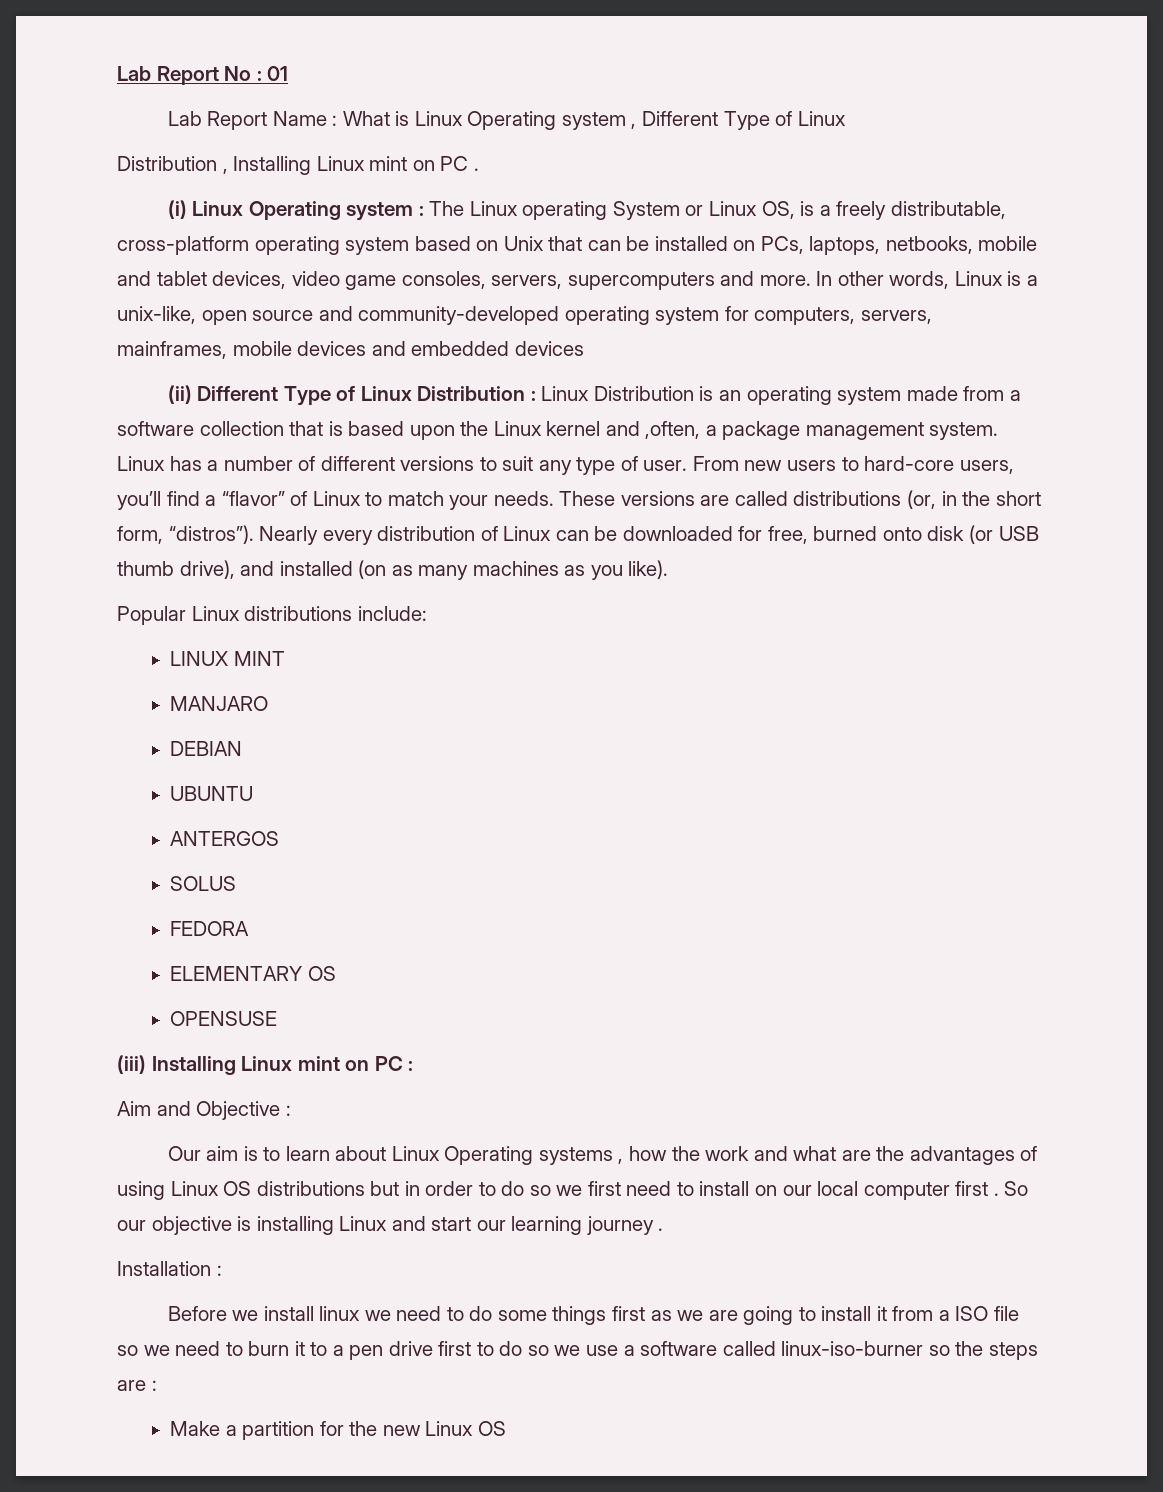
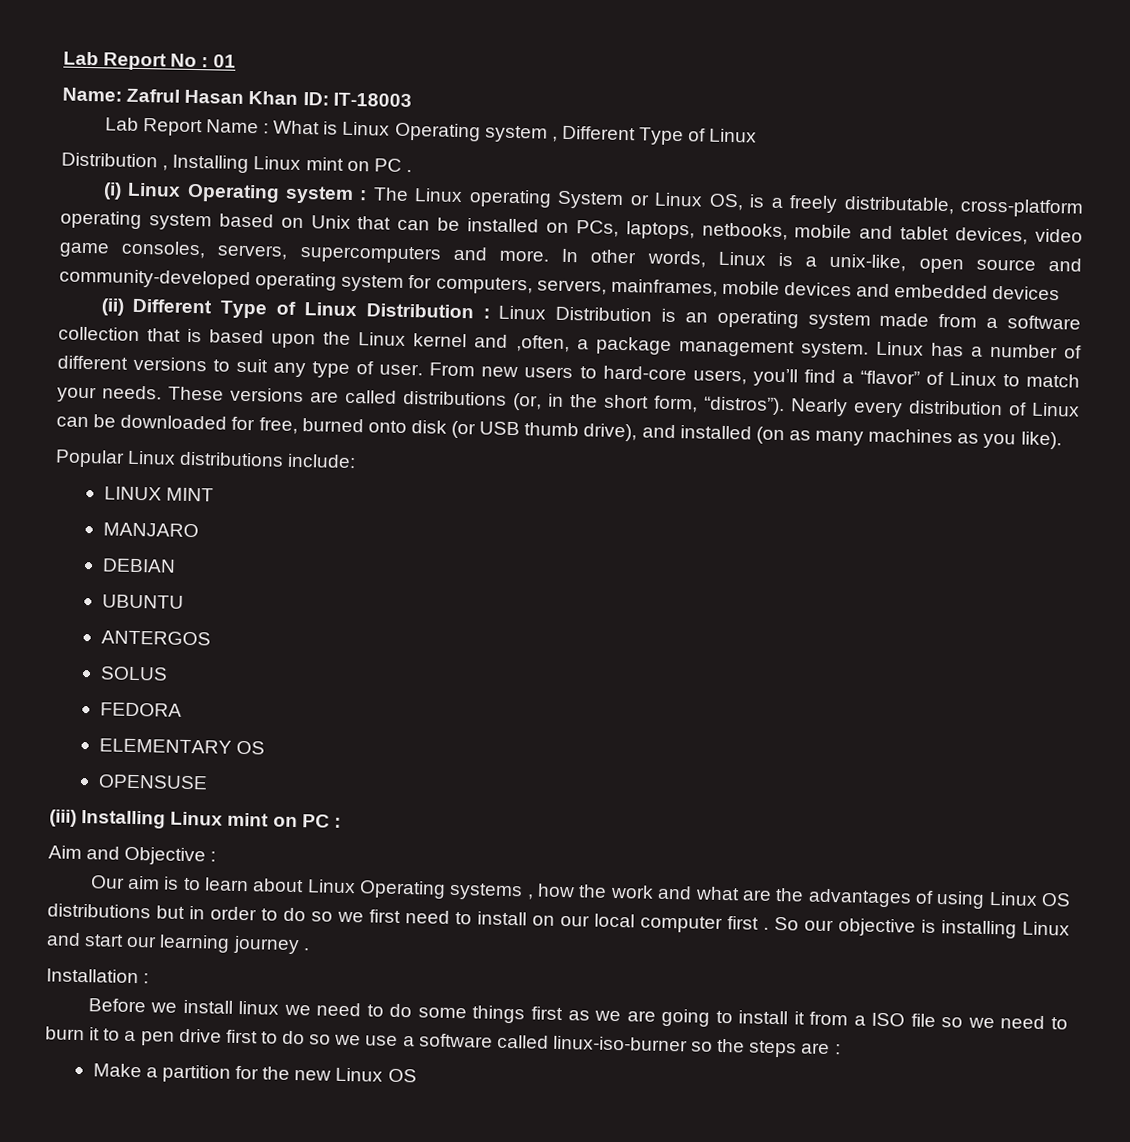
(289, 73) none -> [62,87,412,108] // Name: Zafrul Hasan Khan ID: IT-18003

